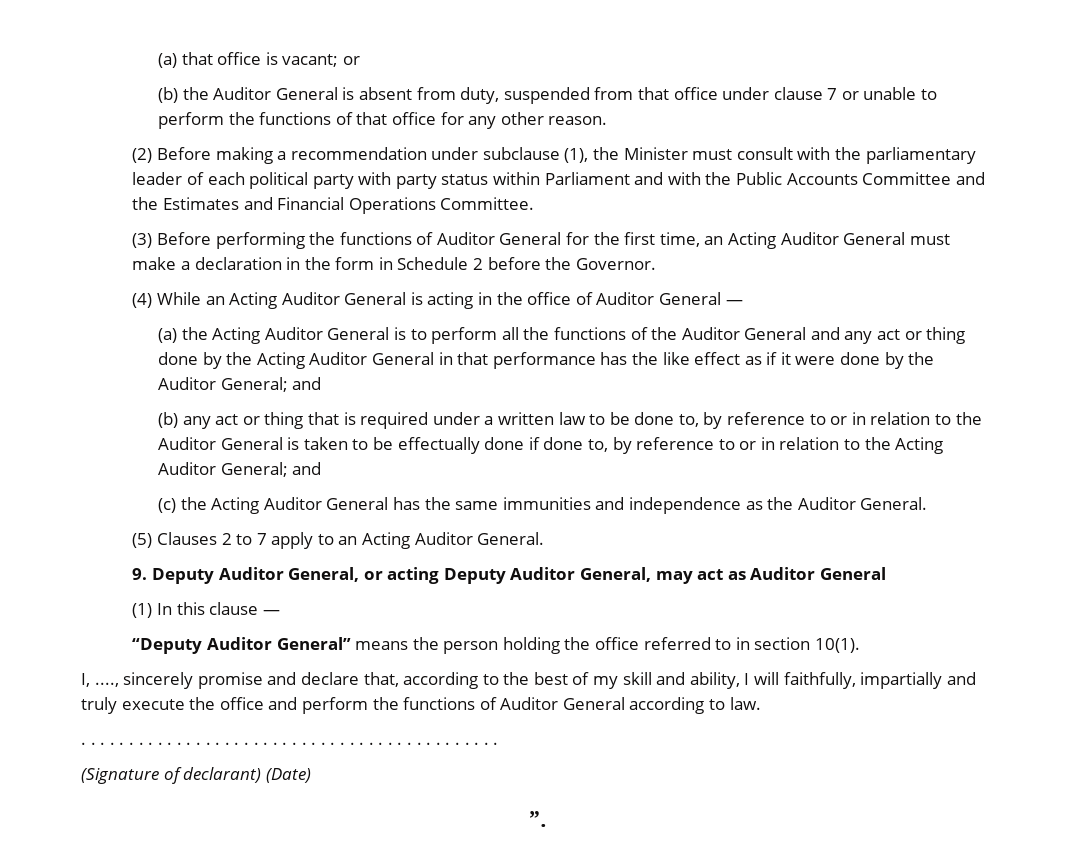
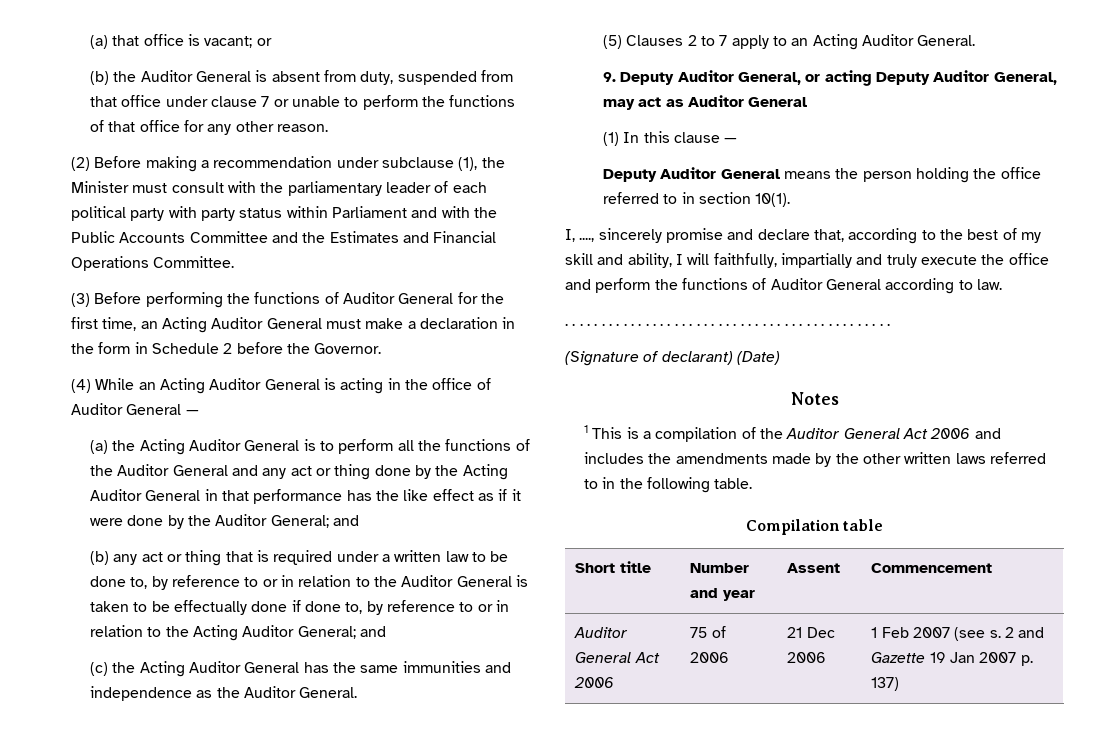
[132,637,351,654] “Deputy Auditor General” -> [603,167,780,182] Deputy Auditor General
(499, 743) none -> [887,323,891,326] .
[528,811,547,827] ”. -> [790,392,839,405] [584,425,1001,442] [584,452,1046,467] [584,477,753,493] [745,519,884,535] [575,561,652,573] [690,563,750,573] [690,588,756,601] [787,563,841,573] [871,563,993,573] [574,627,629,638] [575,652,660,663] [574,677,615,688] [690,626,726,638] [690,652,730,663] [787,627,835,638] [787,652,827,663] [871,627,1045,641] [871,652,1033,666] [871,677,900,691] Notes // 1 This is a compilation of the Auditor General Act 2006 and includes the amendments made by the other written laws referred to in the following table. // Compilation table // Short title | Number and year | Assent | Commencement // Auditor General Act 2006 | 75 of 2006 | 21 Dec 2006 | 1 Feb 2007 (see s. 2 and Gazette 19 Jan 2007 p. 137)

